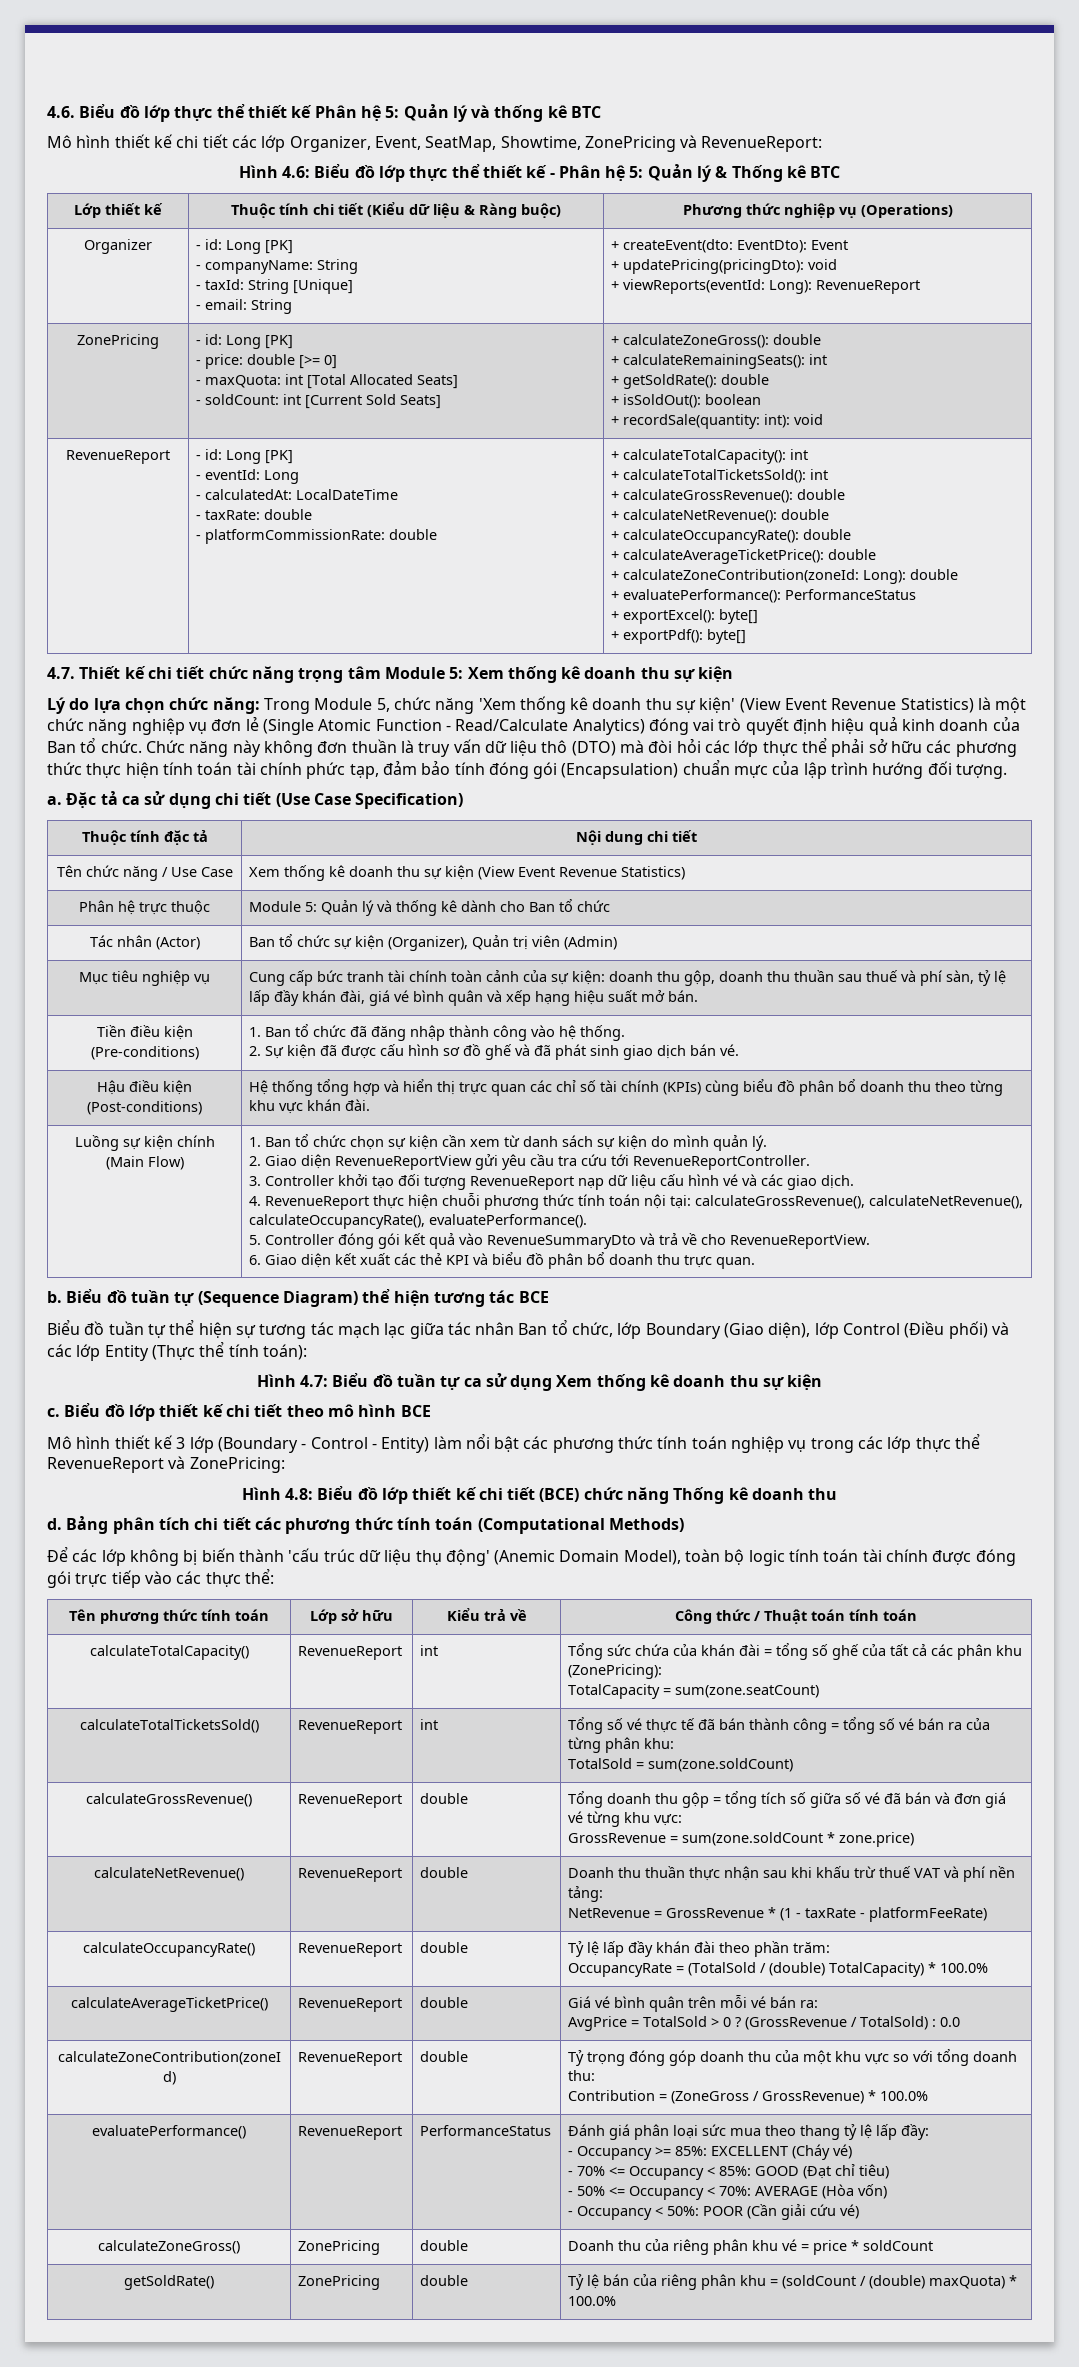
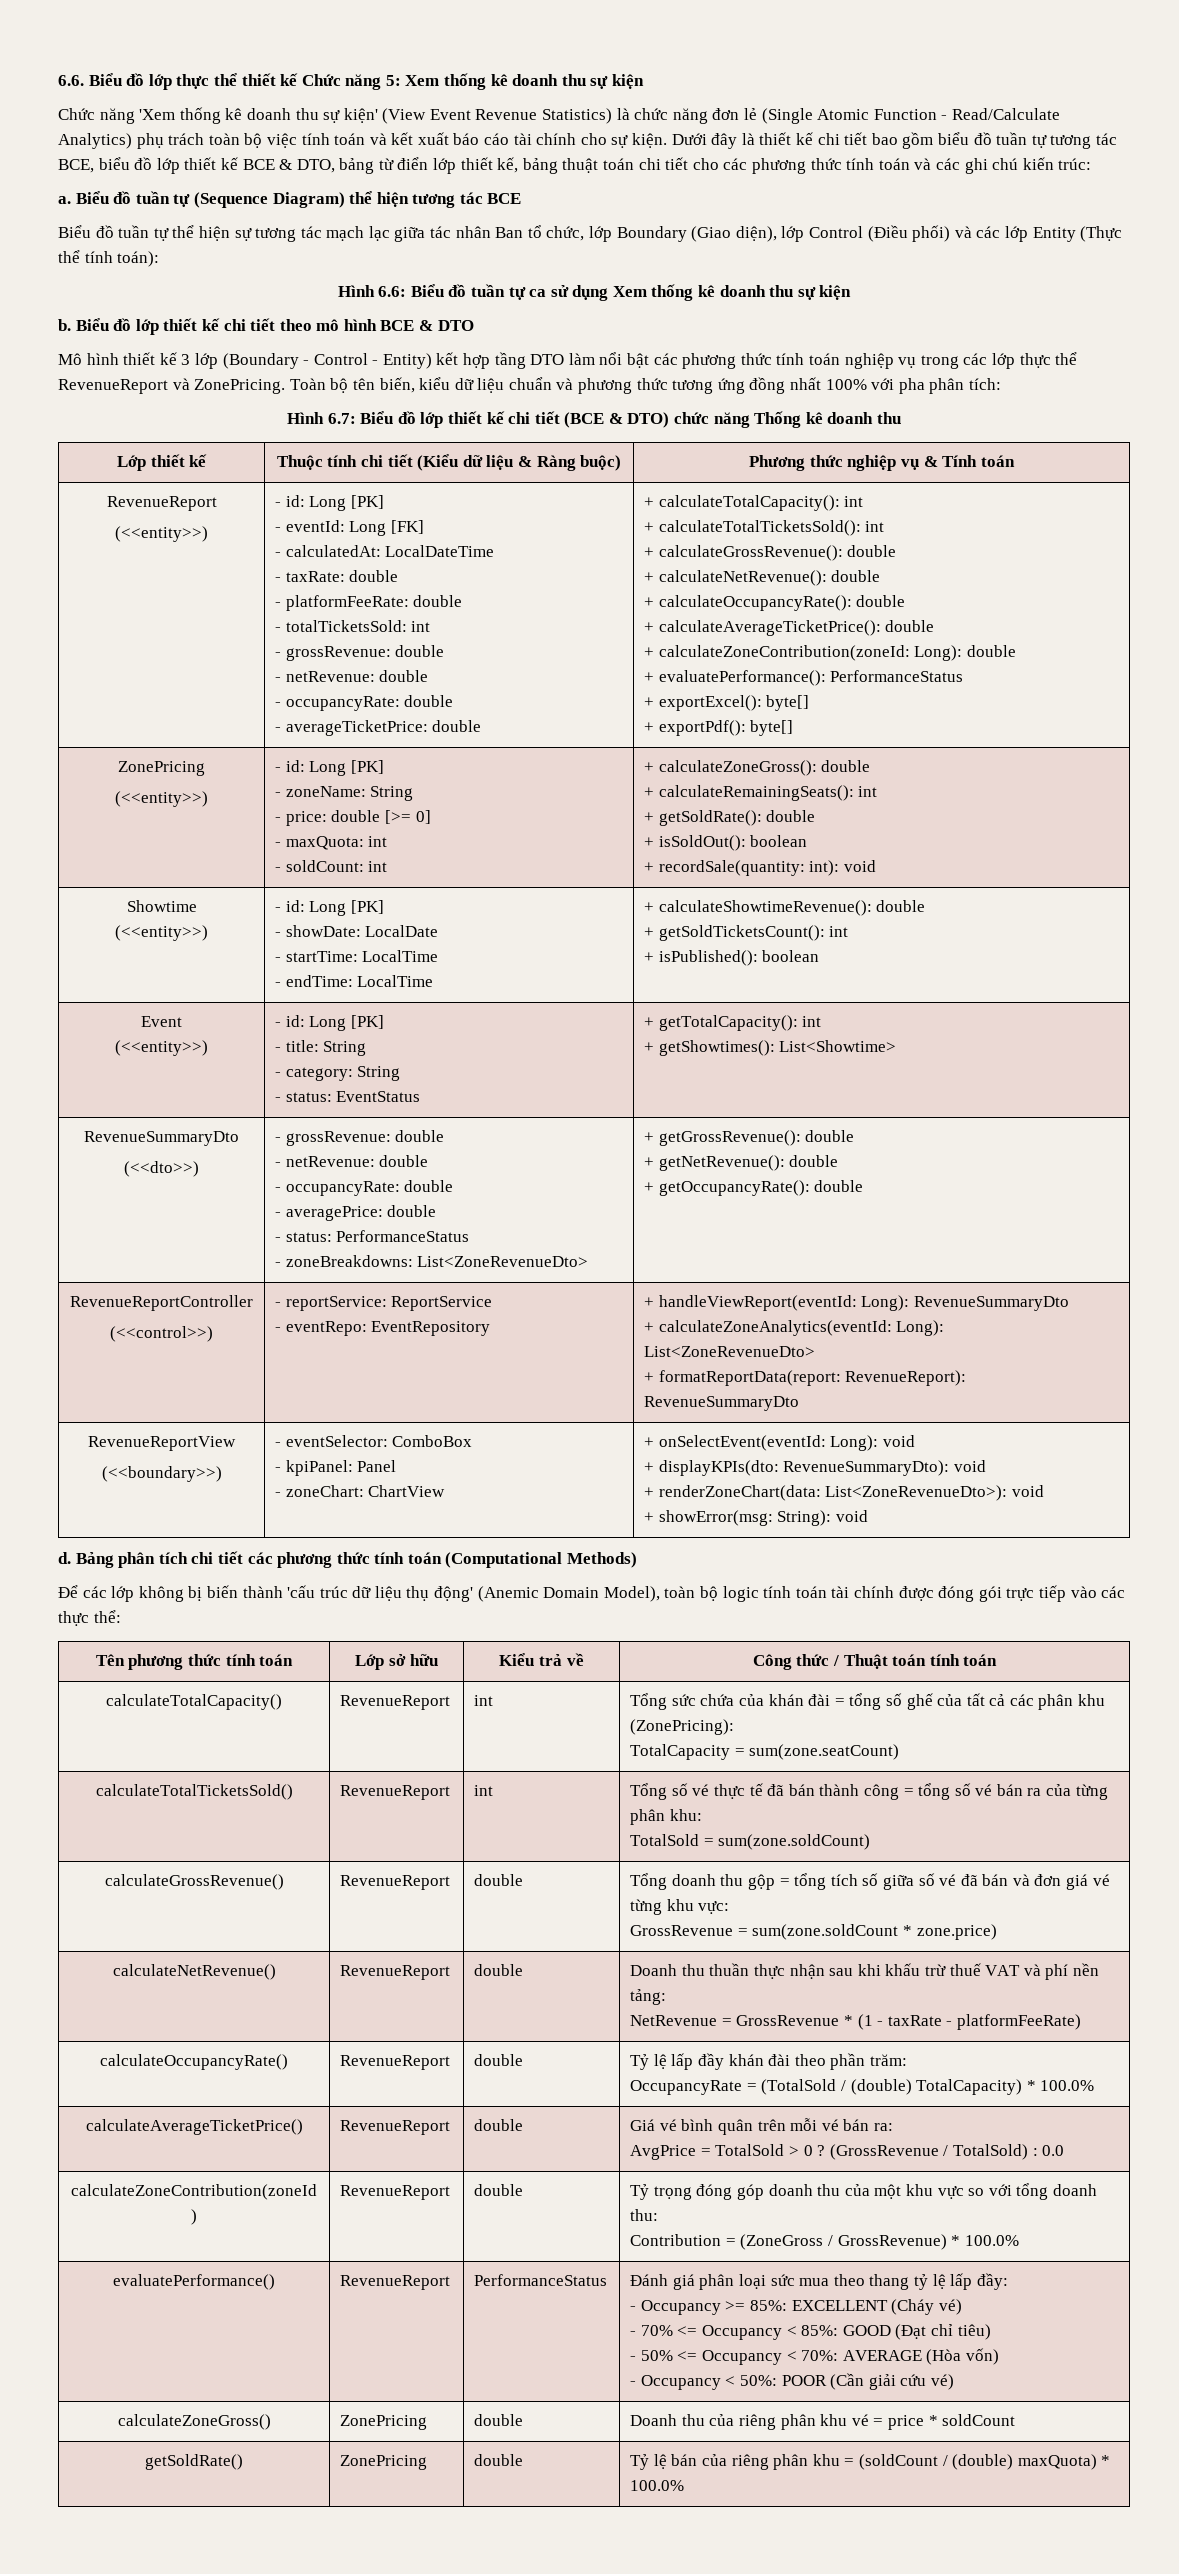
[47,104,602,122] [47,134,823,152] [238,164,841,182] [74,203,163,218] [231,202,561,218] [682,203,953,218] [84,239,152,254] [196,239,294,254] [196,259,359,274] [196,279,354,294] [196,299,293,314] [611,239,849,253] [611,259,838,274] [611,279,921,294] [77,334,159,349] [196,334,294,349] [196,354,338,369] [196,374,459,389] [196,394,442,409] [611,334,822,348] [611,354,828,369] [611,374,770,389] [611,394,762,408] [611,414,824,429] [66,450,170,464] [196,449,294,464] [196,469,300,484] [196,489,399,500] [196,509,313,520] [196,529,438,544] [611,449,809,464] [611,469,829,483] [611,489,846,503] [611,509,830,523] [611,529,852,544] [611,549,877,564] [611,569,959,584] [611,589,917,603] [611,609,759,624] [611,629,747,644] [47,666,445,683] 4.6. Biểu đồ lớp thực thể thiết kế Phân hệ 5: Quản lý và thống kê BTC // Mô hình thiết kế chi tiết các lớp Organizer, Event, SeatMap, Showtime, ZonePricing và RevenueReport: // Hình 4.6: Biểu đồ lớp thực thể thiết kế - Phân hệ 5: Quản lý & Thống kê BTC // Lớp thiết kế | Thuộc tính chi tiết (Kiểu dữ liệu & Ràng buộc) | Phương thức nghiệp vụ (Operations) // Organizer | - id: Long [PK] // - companyName: String // - taxId: String [Unique] // - email: String | + createEvent(dto: EventDto): Event // + updatePricing(pricingDto): void // + viewReports(eventId: Long): RevenueReport // ZonePricing | - id: Long [PK] // - price: double [>= 0] // - maxQuota: int [Total Allocated Seats] // - soldCount: int [Current Sold Seats] | + calculateZoneGross(): double // + calculateRemainingSeats(): int // + getSoldRate(): double // + isSoldOut(): boolean // + recordSale(quantity: int): void // RevenueReport | - id: Long [PK] // - eventId: Long // - calculatedAt: LocalDateTime // - taxRate: double // - platformCommissionRate: double | + calculateTotalCapacity(): int // + calculateTotalTicketsSold(): int // + calculateGrossRevenue(): double // + calculateNetRevenue(): double // + calculateOccupancyRate(): double // + calculateAverageTicketPrice(): double // + calculateZoneContribution(zoneId: Long): double // + evaluatePerformance(): PerformanceStatus // + exportExcel(): byte[] // + exportPdf(): byte[] // 4.7. Thiết kế chi tiết chức năng trọng tâm Module -> [58,73,382,90] 6.6. Biểu đồ lớp thực thể thiết kế Chức năng
[47,697,431,714] Lý do lựa chọn chức năng: Trong Module 5, chức -> [58,108,95,120] Chức
[995,697,1027,713] [47,718,207,735] một chức năng nghiệp vụ -> [634,108,708,124] chức năng
[648,716,1020,735] [47,737,1017,757] [47,759,1008,779] [47,791,464,809] [81,830,208,845] [576,830,697,845] [56,865,233,881] [249,865,686,881] [79,900,210,915] [249,899,611,916] [89,935,200,950] [249,934,618,951] [79,970,210,986] [249,970,1007,986] [249,990,699,1006] [96,1025,193,1040] [90,1046,199,1060] [249,1024,626,1041] [249,1044,740,1060] [97,1080,192,1095] [87,1101,202,1115] [249,1079,1004,1096] [249,1099,371,1114] [74,1135,215,1151] [105,1156,184,1170] [249,1134,768,1151] [249,1154,811,1170] [249,1174,855,1190] [249,1193,1024,1210] [249,1214,588,1229] [249,1233,871,1249] [249,1252,756,1269] [47,1291,62,1303] đóng vai trò quyết định hiệu quả kinh doanh của Ban tổ chức. Chức năng này không đơn thuần là truy vấn dữ liệu thô (DTO) mà đòi hỏi các lớp thực thể phải sở hữu các phương thức thực hiện tính toán tài chính phức tạp, đảm bảo tính đóng gói (Encapsulation) chuẩn mực của lập trình hướng đối tượng. // a. Đặc tả ca sử dụng chi tiết (Use Case Specification) // Thuộc tính đặc tả | Nội dung chi tiết // Tên chức năng / Use Case | Xem thống kê doanh thu sự kiện (View Event Revenue Statistics) // Phân hệ trực thuộc | Module 5: Quản lý và thống kê dành cho Ban tổ chức // Tác nhân (Actor) | Ban tổ chức sự kiện (Organizer), Quản trị viên (Admin) // Mục tiêu nghiệp vụ | Cung cấp bức tranh tài chính toàn cảnh của sự kiện: doanh thu gộp, doanh thu thuần sau thuế và phí sàn, tỷ lệ lấp đầy khán đài, giá vé bình quân và xếp hạng hiệu suất mở bán. // Tiền điều kiện (Pre-conditions) | 1. Ban tổ chức đã đăng nhập thành công vào hệ thống. // 2. Sự kiện đã được cấu hình sơ đồ ghế và đã phát sinh giao dịch bán vé. // Hậu điều kiện (Post-conditions) | Hệ thống tổng hợp và hiển thị trực quan các chỉ số tài chính (KPIs) cùng biểu đồ phân bổ doanh thu theo từng khu vực khán đài. // Luồng sự kiện chính (Main Flow) | 1. Ban tổ chức chọn sự kiện cần xem từ danh sách sự kiện do mình quản lý. // 2. Giao diện RevenueReportView gửi yêu cầu tra cứu tới RevenueReportController. // 3. Controller khởi tạo đối tượng RevenueReport nạp dữ liệu cấu hình vé và các giao dịch. // 4. RevenueReport thực hiện chuỗi phương thức tính toán nội tại: calculateGrossRevenue(), calculateNetRevenue(), calculateOccupancyRate(), evaluatePerformance(). // 5. Controller đóng gói kết quả vào RevenueSummaryDto và trả về cho RevenueReportView. // 6. Giao diện kết xuất các thẻ KPI và biểu đồ phân bổ doanh thu trực quan. // b. -> [136,132,1117,149] [58,157,1092,174] [58,196,71,204] phụ trách toàn bộ việc tính toán và kết xuất báo cáo tài chính cho sự kiện. Dưới đây là thiết kế chi tiết bao gồm biểu đồ tuần tự tương tác BCE, biểu đồ lớp thiết kế BCE & DTO, bảng từ điển lớp thiết kế, bảng thuật toán chi tiết cho các phương thức tính toán và các ghi chú kiến trúc: // a.
[299,1375,328,1387] 4.7: -> [378,286,407,297] 6.6:
[47,1408,60,1417] c. -> [58,319,71,331] b.
(431, 1411) none -> [419,320,474,331] & DTO
(430, 1445) none -> [436,352,565,369] kết hợp tầng DTO
[189,1457,285,1473] [241,1486,580,1504] ZonePricing: // Hình 4.8: Biểu đồ lớp thiết kế chi tiết (BCE) -> [194,377,1001,394] [286,411,670,428] ZonePricing. Toàn bộ tên biến, kiểu dữ liệu chuẩn và phương thức tương ứng đồng nhất 100% với pha phân tích: // Hình 6.7: Biểu đồ lớp thiết kế chi tiết (BCE & DTO)
(838, 1494) none -> [116,454,208,471] [276,454,622,471] [749,455,1015,471] [106,496,217,511] [115,526,208,542] [275,495,384,511] [275,520,424,536] [275,545,495,557] [275,570,399,582] [275,595,463,611] [275,620,431,632] [275,645,445,661] [275,670,429,682] [275,695,454,711] [275,720,482,736] [644,495,864,511] [644,520,885,536] [644,545,897,561] [644,570,881,586] [644,595,906,611] [644,620,935,636] [644,645,1016,661] [644,670,964,686] [644,695,810,711] [644,720,794,736] [118,761,205,776] [115,791,208,807] [275,760,384,776] [275,786,414,801] [275,810,431,826] [275,836,388,850] [275,860,388,872] [644,760,871,776] [644,785,878,801] [644,810,816,826] [644,835,808,851] [644,860,876,876] [126,900,197,912] [115,925,208,941] [275,900,384,916] [275,925,439,937] [275,950,439,962] [275,975,434,987] [644,900,926,916] [644,925,849,941] [644,950,820,966] [141,1016,182,1027] [115,1040,208,1056] [275,1015,384,1031] [275,1040,367,1056] [275,1066,401,1081] [275,1091,421,1102] [644,1015,822,1031] [644,1040,897,1056] [84,1131,239,1146] [124,1161,199,1177] [275,1130,445,1146] [275,1155,429,1167] [275,1180,454,1196] [275,1205,437,1221] [275,1230,470,1242] [275,1255,589,1267] [644,1130,855,1146] [644,1155,839,1171] [644,1180,864,1196] [70,1295,253,1311] [110,1326,213,1342] [275,1296,493,1311] [275,1321,491,1336] [644,1295,1069,1311] [644,1320,945,1336] [644,1346,816,1357] [644,1370,967,1386] [644,1396,800,1411] [88,1436,236,1451] [101,1466,222,1482] [275,1435,473,1447] [275,1460,397,1476] [275,1485,446,1497] [644,1435,915,1451] [644,1460,986,1476] [644,1485,1044,1501] [644,1510,868,1526] // Lớp thiết kế | Thuộc tính chi tiết (Kiểu dữ liệu & Ràng buộc) | Phương thức nghiệp vụ & Tính toán // RevenueReport // (<<entity>>) | - id: Long [PK] // - eventId: Long [FK] // - calculatedAt: LocalDateTime // - taxRate: double // - platformFeeRate: double // - totalTicketsSold: int // - grossRevenue: double // - netRevenue: double // - occupancyRate: double // - averageTicketPrice: double | + calculateTotalCapacity(): int // + calculateTotalTicketsSold(): int // + calculateGrossRevenue(): double // + calculateNetRevenue(): double // + calculateOccupancyRate(): double // + calculateAverageTicketPrice(): double // + calculateZoneContribution(zoneId: Long): double // + evaluatePerformance(): PerformanceStatus // + exportExcel(): byte[] // + exportPdf(): byte[] // ZonePricing // (<<entity>>) | - id: Long [PK] // - zoneName: String // - price: double [>= 0] // - maxQuota: int // - soldCount: int | + calculateZoneGross(): double // + calculateRemainingSeats(): int // + getSoldRate(): double // + isSoldOut(): boolean // + recordSale(quantity: int): void // Showtime // (<<entity>>) | - id: Long [PK] // - showDate: LocalDate // - startTime: LocalTime // - endTime: LocalTime | + calculateShowtimeRevenue(): double // + getSoldTicketsCount(): int // + isPublished(): boolean // Event // (<<entity>>) | - id: Long [PK] // - title: String // - category: String // - status: EventStatus | + getTotalCapacity(): int // + getShowtimes(): List<Showtime> // RevenueSummaryDto // (<<dto>>) | - grossRevenue: double // - netRevenue: double // - occupancyRate: double // - averagePrice: double // - status: PerformanceStatus // - zoneBreakdowns: List<ZoneRevenueDto> | + getGrossRevenue(): double // + getNetRevenue(): double // + getOccupancyRate(): double // RevenueReportController // (<<control>>) | - reportService: ReportService // - eventRepo: EventRepository | + handleViewReport(eventId: Long): RevenueSummaryDto // + calculateZoneAnalytics(eventId: Long): List<ZoneRevenueDto> // + formatReportData(report: RevenueReport): RevenueSummaryDto // RevenueReportView // (<<boundary>>) | - eventSelector: ComboBox // - kpiPanel: Panel // - zoneChart: ChartView | + onSelectEvent(eventId: Long): void // + displayKPIs(dto: RevenueSummaryDto): void // + renderZoneChart(data: List<ZoneRevenueDto>): void // + showError(msg: String): void

